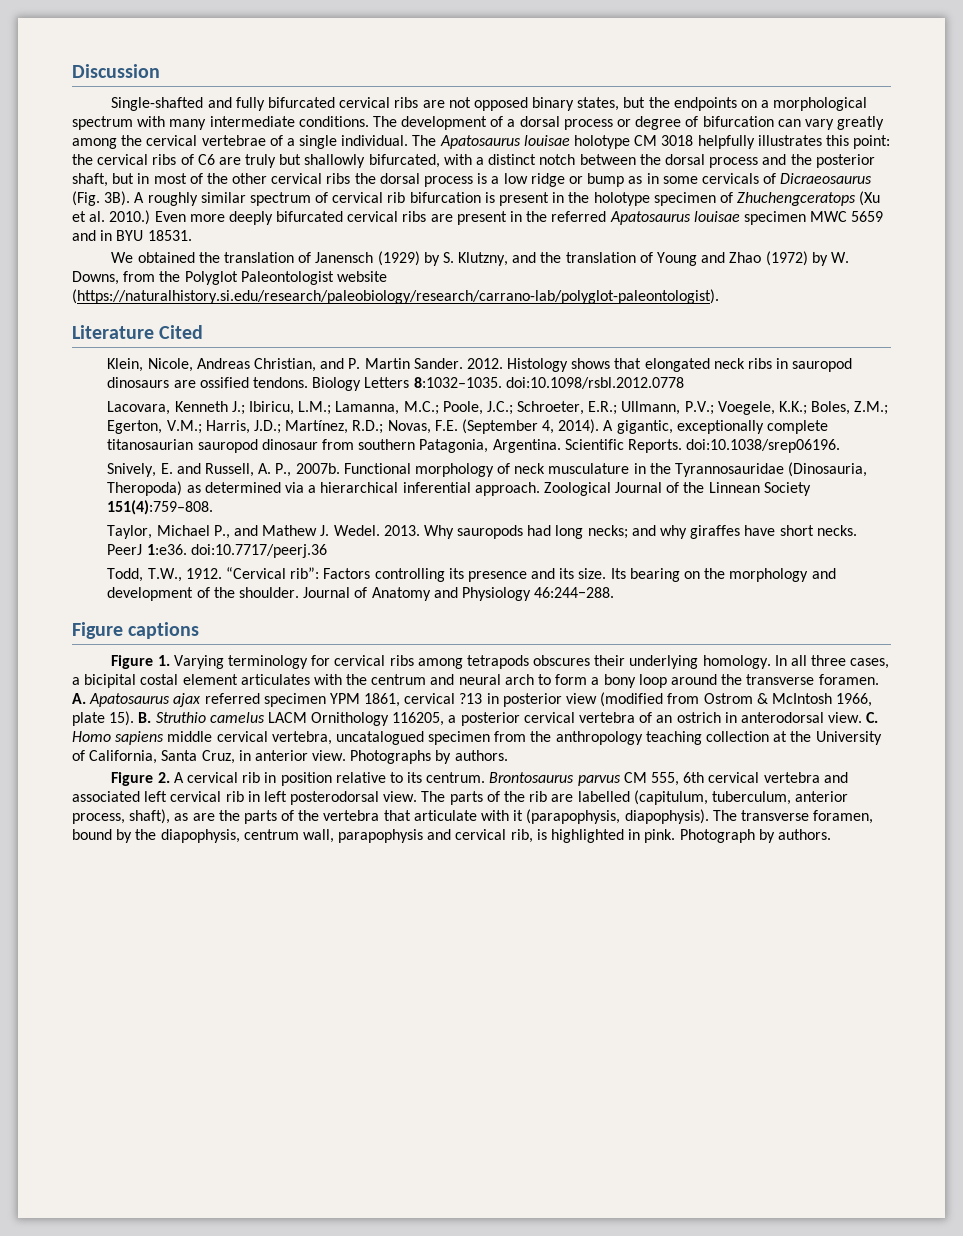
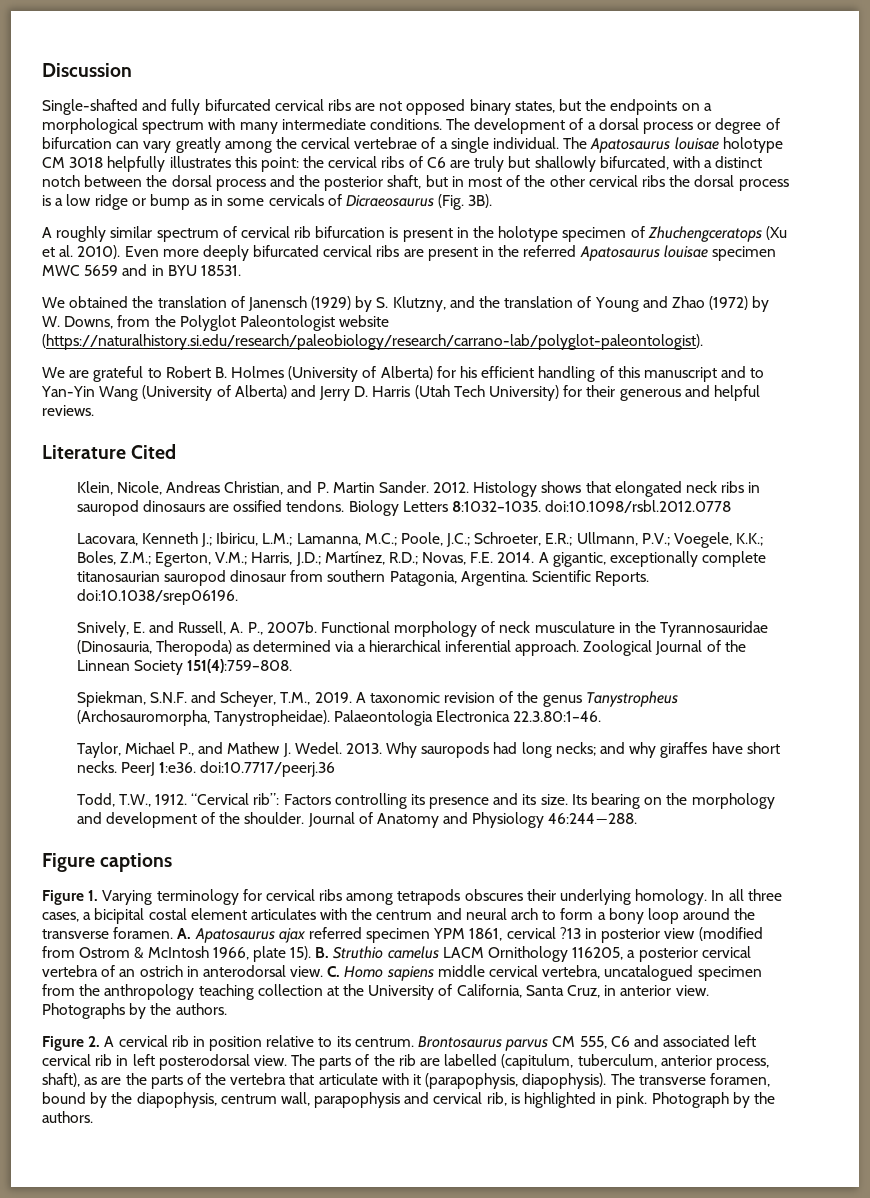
(131, 198) none -> (493, 201) //
[109,210,151,225] 2010.) -> [77,245,121,259] 2010).
(719, 296) none -> [42,366,765,382] [41,385,760,401] [42,405,94,416] // We are grateful to Robert B. Holmes (University of Alberta) for his efficient handling of this manuscript and to Yan-Yin Wang (University of Alberta) and Jerry D. Harris (Utah Tech University) for their generous and helpful reviews.
[461,419,600,434] (September 4, 2014). -> [497,552,535,563] 2014.
(214, 507) none -> [76,691,678,707] [76,710,602,726] // Spiekman, S.N.F. and Scheyer, T.M., 2019. A taxonomic revision of the genus Tanystropheus (Archosauromorpha, Tanystropheidae). Palaeontologia Electronica 22.3.80:1–46.
(452, 757) none -> [150,1003,172,1015] the
[683,772,820,783] 6th cervical vertebra -> [610,1036,630,1047] C6
(775, 836) none -> [753,1092,775,1104] the

